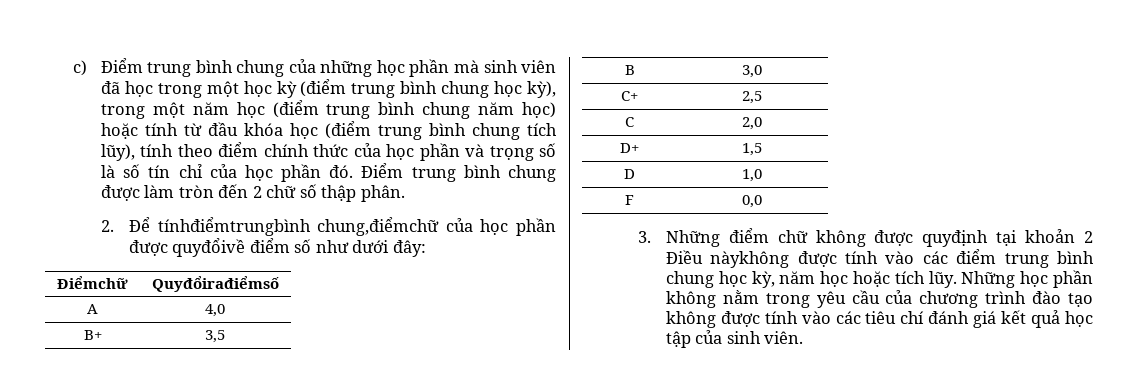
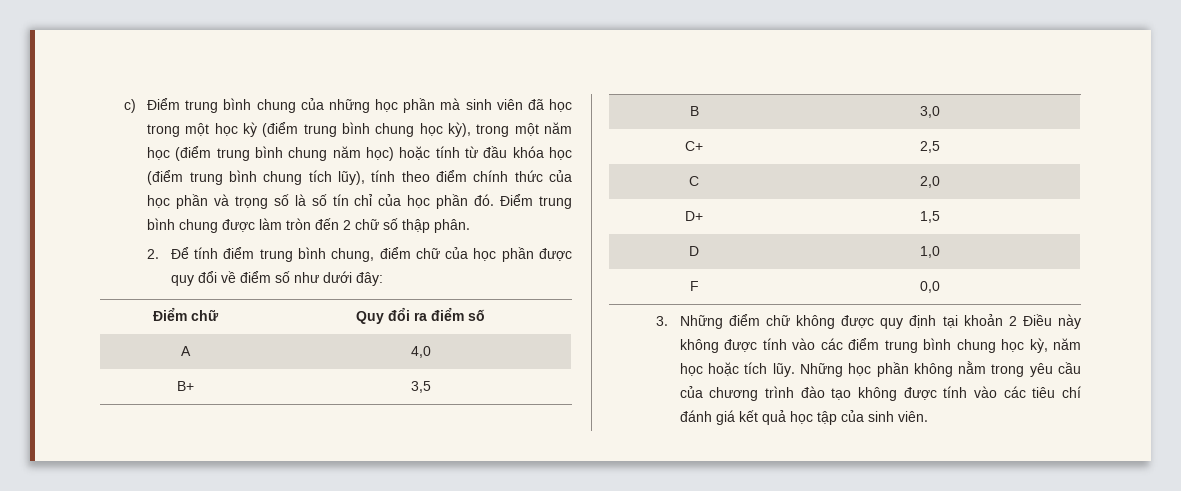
[157,217,440,236] tínhđiểmtrungbình chung,điểmchữ -> [194,247,440,262] tính điểm trung bình chung, điểm chữ
[172,238,246,257] quyđổivề -> [170,271,236,286] quy đổi về
[57,276,128,289] [151,276,279,292] Điểmchữ | Quyđổirađiểmsố -> [152,307,219,321] [356,307,485,324] Điểm chữ | Quy đổi ra điểm số
[922,230,989,247] quyđịnh -> [880,315,937,329] quy định
[710,251,790,268] nàykhông -> [1058,314,1081,329] [679,339,719,353] này không

